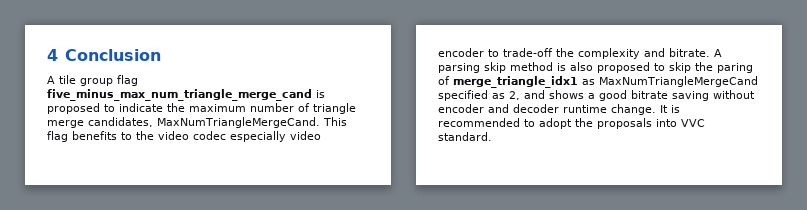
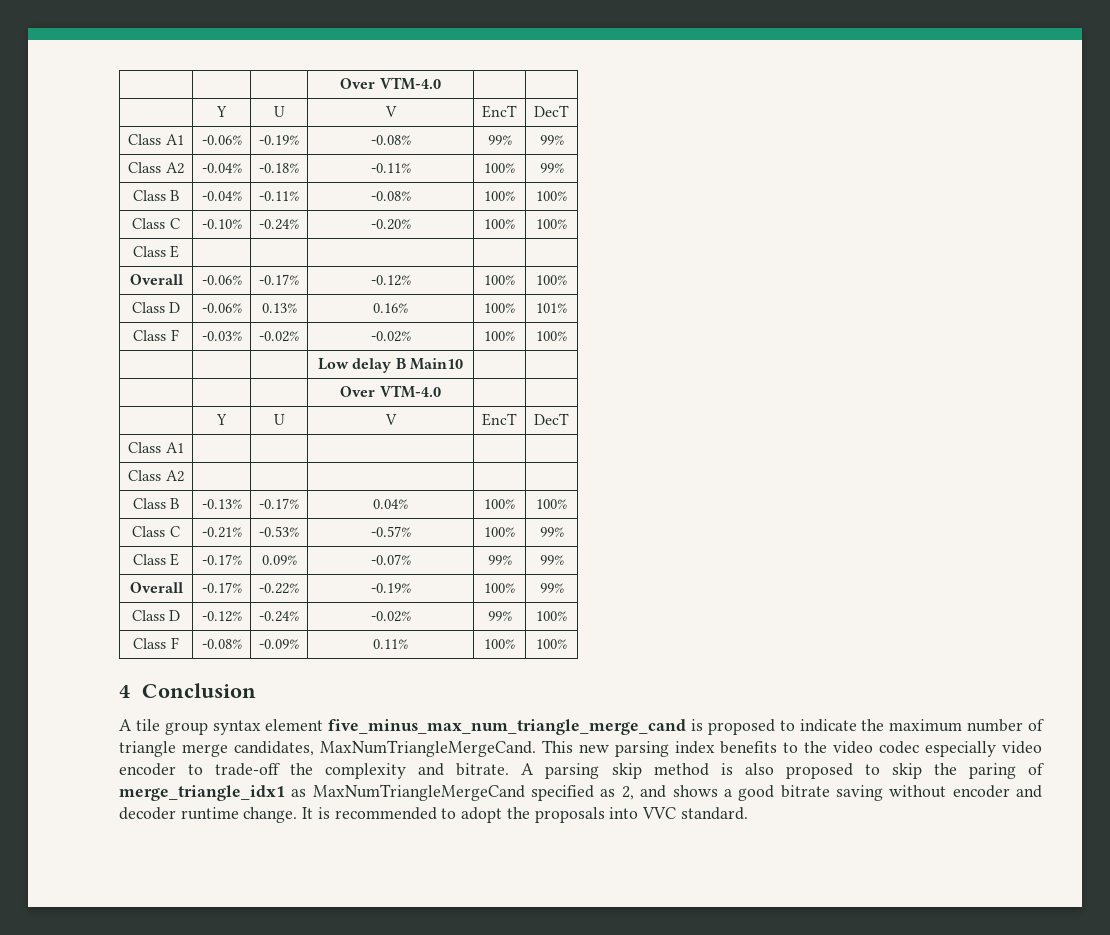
(47, 55) none -> [340,77,441,90] [216,106,227,117] [273,106,285,117] [384,106,397,117] [482,105,517,118] [534,105,569,117] [128,134,184,145] [201,135,242,145] [259,135,299,145] [370,135,411,145] [487,135,512,145] [539,135,564,145] [128,162,184,174] [201,163,242,173] [259,163,299,173] [370,163,411,173] [484,163,515,173] [539,163,564,173] [132,190,180,201] [201,191,242,201] [259,191,299,201] [370,191,411,201] [484,191,515,201] [536,191,567,201] [132,218,180,229] [201,219,242,229] [259,219,299,230] [370,219,411,230] [484,219,515,229] [536,219,567,229] [132,245,180,258] [129,274,183,285] [201,275,242,285] [259,274,299,285] [370,275,411,286] [484,275,515,285] [536,275,567,285] [131,302,181,313] [201,303,242,313] [261,303,297,313] [373,303,408,313] [484,303,515,313] [536,303,567,313] [133,329,179,341] [201,331,242,341] [259,331,299,342] [370,331,411,342] [484,331,515,341] [536,331,567,341] [318,358,463,373] [340,385,441,398] [216,414,227,425] [273,414,285,425] [384,414,397,425] [482,413,517,426] [534,413,569,425] [128,442,184,453] [128,470,184,482] [132,498,180,509] [201,499,242,509] [259,498,299,509] [373,499,408,509] [484,499,515,509] [536,499,567,509] [132,526,180,537] [201,527,242,538] [259,526,299,537] [370,526,411,537] [484,527,515,537] [539,527,564,537] [132,553,180,566] [201,554,242,565] [261,555,297,565] [370,554,411,565] [487,555,512,565] [539,555,564,565] [129,582,183,593] [201,582,242,593] [259,583,299,594] [370,583,411,593] [484,583,515,593] [539,583,564,593] [131,610,181,621] [201,611,242,622] [259,611,299,622] [370,611,411,622] [487,611,512,621] [536,611,567,621] [133,637,179,649] [201,639,242,649] [259,639,299,649] [373,639,408,649] [484,639,515,649] [536,639,567,649] | | | Over VTM-4.0 | | // | Y | U | V | EncT | DecT // Class A1 | -0.06% | -0.19% | -0.08% | 99% | 99% // Class A2 | -0.04% | -0.18% | -0.11% | 100% | 99% // Class B | -0.04% | -0.11% | -0.08% | 100% | 100% // Class C | -0.10% | -0.24% | -0.20% | 100% | 100% // Class E | | | | | // Overall | -0.06% | -0.17% | -0.12% | 100% | 100% // Class D | -0.06% | 0.13% | 0.16% | 100% | 101% // Class F | -0.03% | -0.02% | -0.02% | 100% | 100% // | | | Low delay B Main10 | | // | | | Over VTM-4.0 | | // | Y | U | V | EncT | DecT // Class A1 | | | | | // Class A2 | | | | | // Class B | -0.13% | -0.17% | 0.04% | 100% | 100% // Class C | -0.21% | -0.53% | -0.57% | 100% | 99% // Class E | -0.17% | 0.09% | -0.07% | 99% | 99% // Overall | -0.17% | -0.22% | -0.19% | 100% | 99% // Class D | -0.12% | -0.24% | -0.02% | 99% | 100% // Class F | -0.08% | -0.09% | 0.11% | 100% | 100% //
[117,75,138,86] flag -> [212,719,324,735] syntax element
[47,131,68,142] flag -> [578,741,715,757] new parsing index

